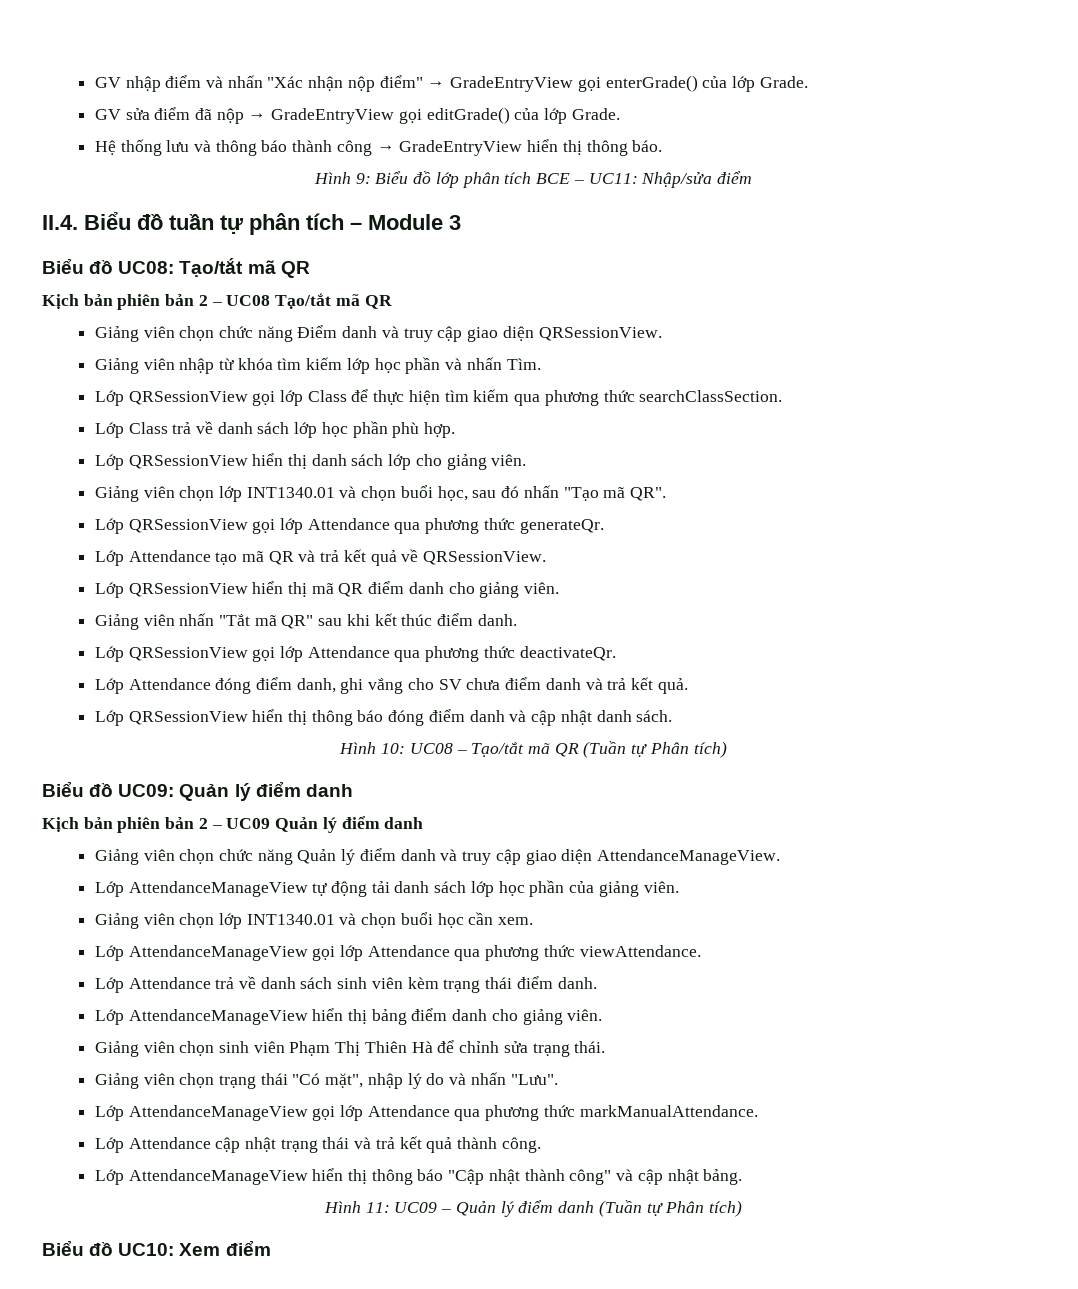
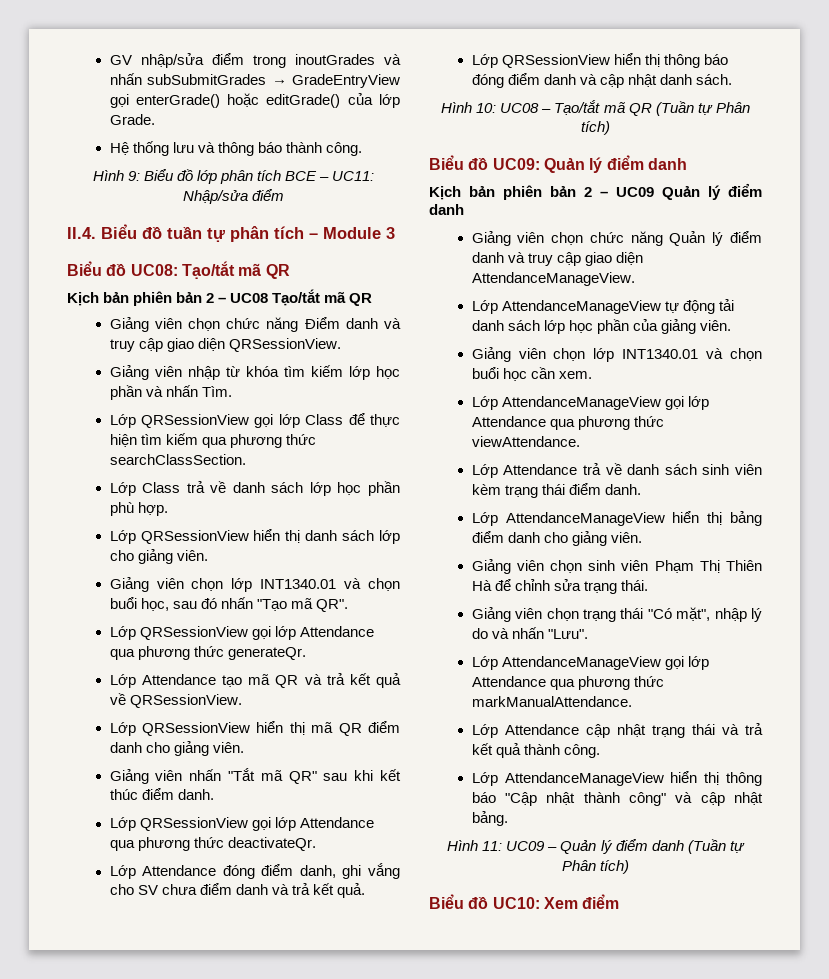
[94,75,808,92] [94,107,422,124] GV nhập điểm và nhấn "Xác nhận nộp điểm" → GradeEntryView gọi enterGrade() của lớp Grade. // GV sửa điểm đã nộp → GradeEntryView gọi -> [109,53,401,68] [109,73,400,88] [109,93,260,108] GV nhập/sửa điểm trong inoutGrades và nhấn subSubmitGrades → GradeEntryView gọi enterGrade() hoặc
[336,139,663,156] công → GradeEntryView hiển thị thông báo. -> [326,142,363,156] công.

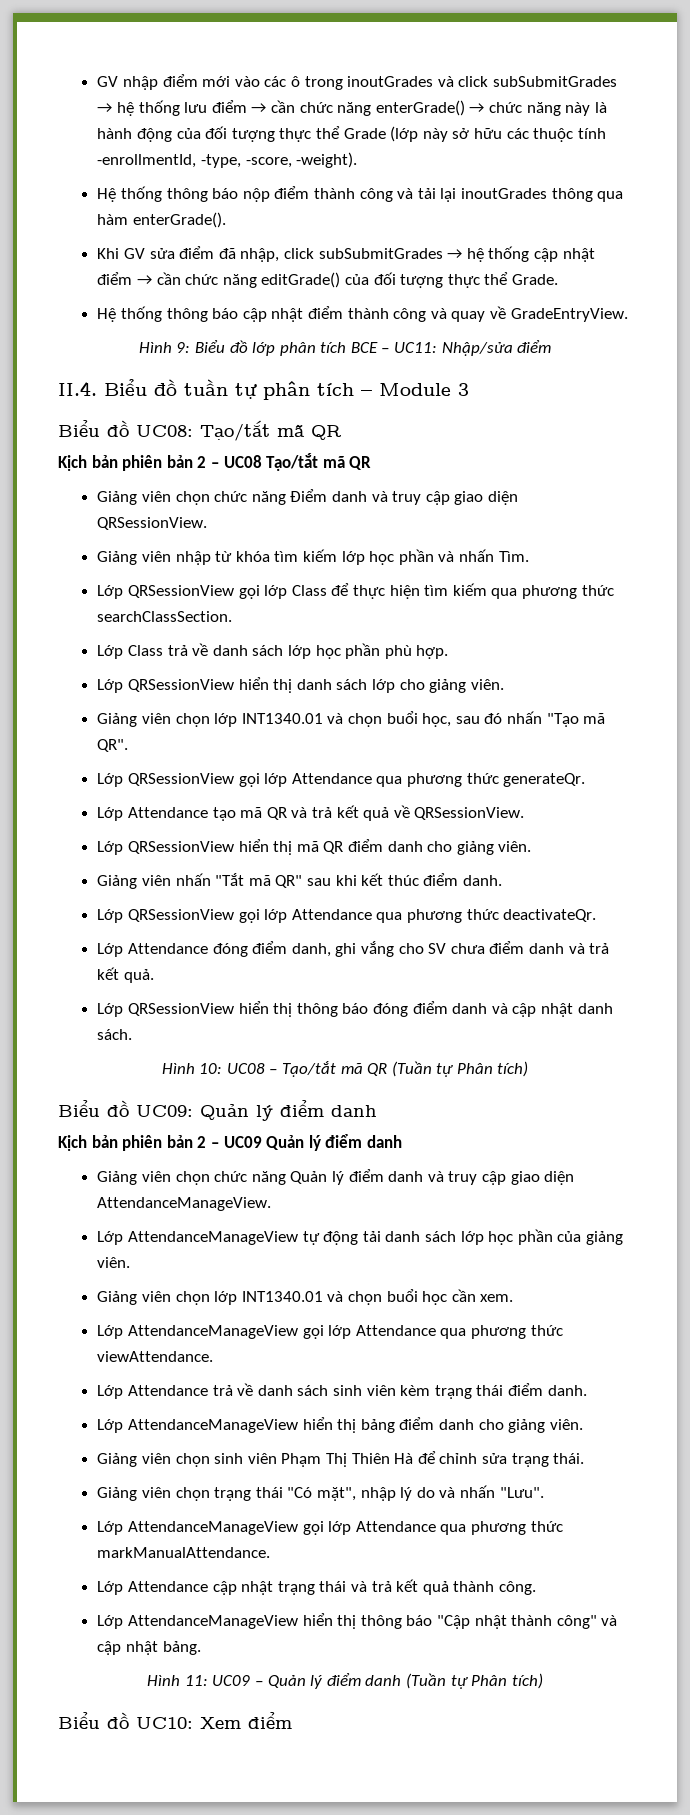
[109,53,244,68] GV nhập/sửa điểm -> [97,74,300,90] GV nhập điểm mới vào các ô
[109,73,400,88] [109,93,400,108] [109,114,155,125] [109,141,363,156] nhấn subSubmitGrades → GradeEntryView gọi enterGrade() hoặc editGrade() của lớp Grade. // Hệ thống lưu và thông báo thành công. -> [458,76,617,87] [97,100,607,116] [97,126,606,142] [97,152,358,168] [97,186,624,202] [97,212,227,228] [97,246,595,262] [97,272,558,288] [97,306,628,322] click subSubmitGrades → hệ thống lưu điểm → cần chức năng enterGrade() → chức năng này là hành động của đối tượng thực thể Grade (lớp này sở hữu các thuộc tính -enrollmentId, -type, -score, -weight). // Hệ thống thông báo nộp điểm thành công và tải lại inoutGrades thông qua hàm enterGrade(). // Khi GV sửa điểm đã nhập, click subSubmitGrades → hệ thống cập nhật điểm → cần chức năng editGrade() của đối tượng thực thể Grade. // Hệ thống thông báo cập nhật điểm thành công và quay về GradeEntryView.

